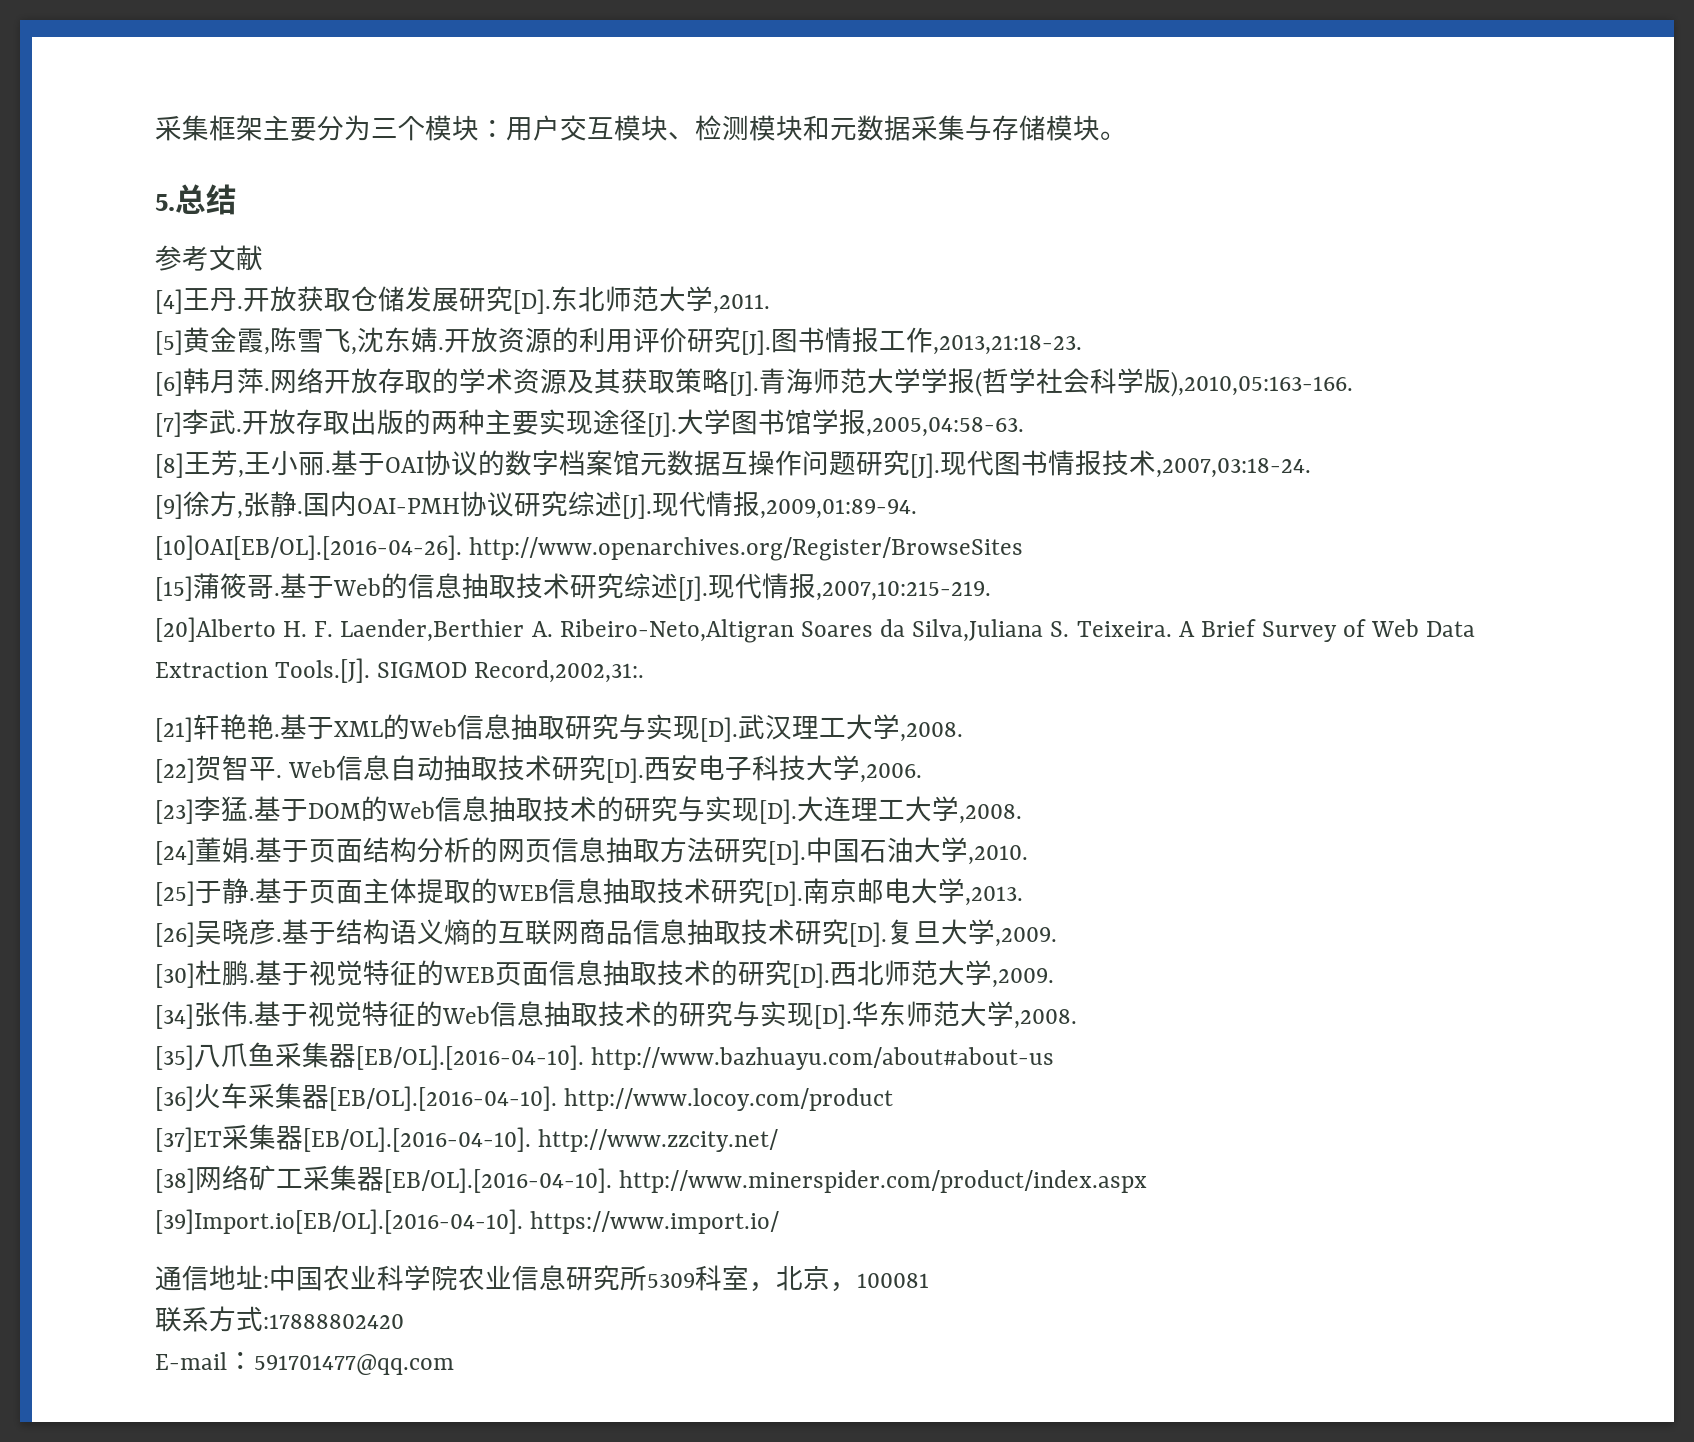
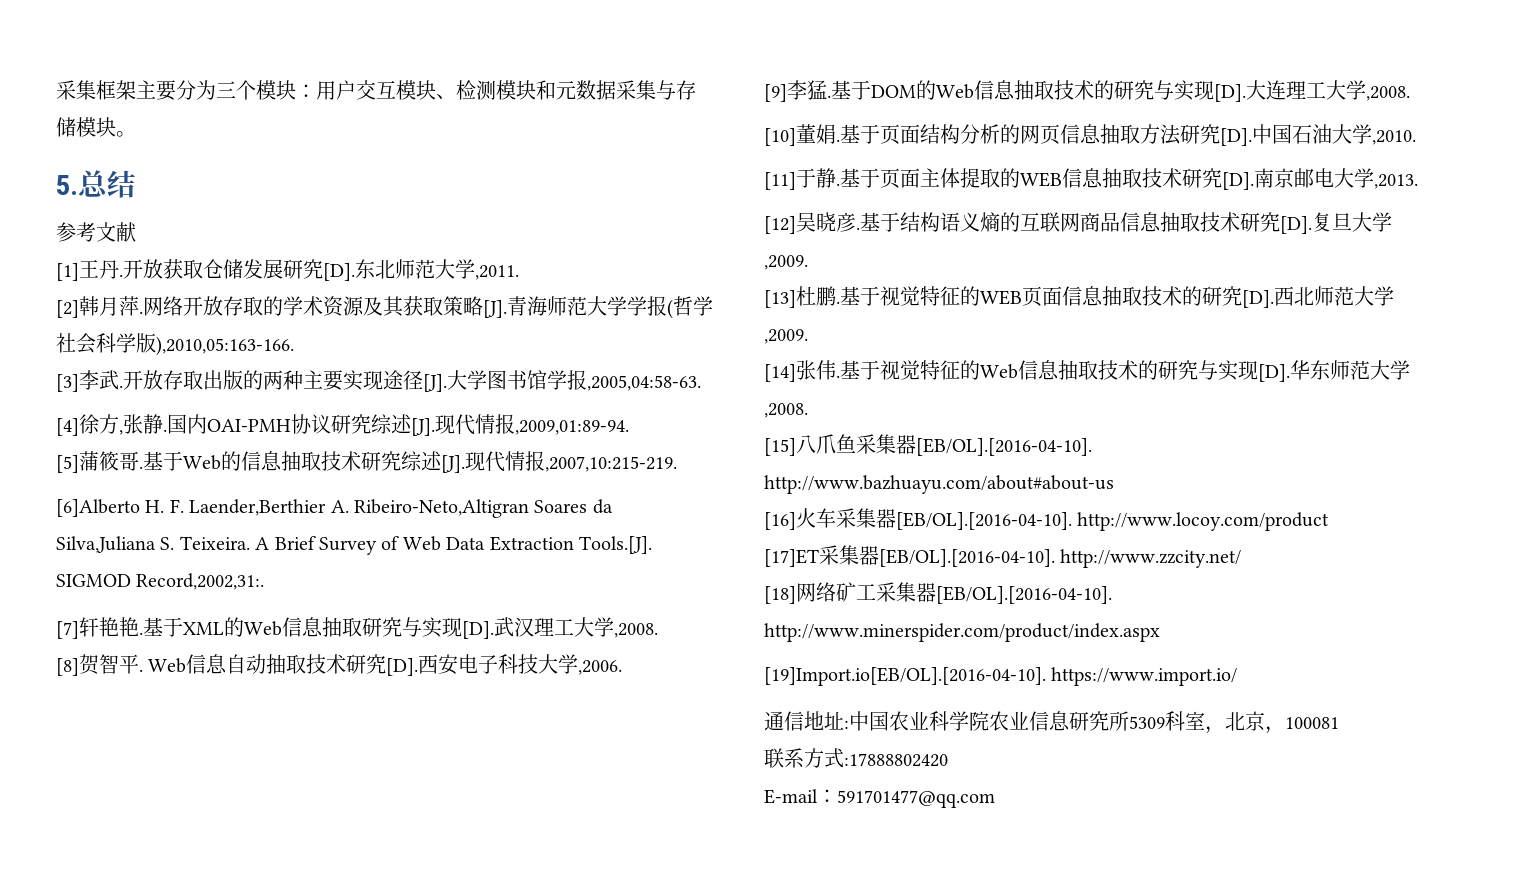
[155,289,183,314] [4] -> [56,263,79,281] [1]
[155,327,1082,355] [155,371,183,396] [5]黄金霞,陈雪飞,沈东婧.开放资源的利用评价研究[J].图书情报工作,2013,21:18-23. // [6] -> [56,300,79,318] [2]
[155,412,182,437] [7] -> [56,374,79,392] [3]
[155,450,1311,478] [155,494,183,519] [8]王芳,王小丽.基于OAI协议的数字档案馆元数据互操作问题研究[J].现代图书情报技术,2007,03:18-24. // [9] -> [56,418,79,436] [4]
[155,535,1024,561] [155,576,193,601] [10]OAI[EB/OL].[2016-04-26]. http://www.openarchives.org/Register/BrowseSites // [15] -> [56,455,79,473] [5]
[155,617,276,642] [20]Alberto -> [56,499,140,517] [6]Alberto
[155,717,193,742] [21] -> [56,621,79,639] [7]
[155,758,195,783] [22] -> [56,658,79,676] [8]
[155,799,194,824] [23] -> [764,84,787,102] [9]
[155,840,195,865] [24] -> [764,128,796,146] [10]
[155,881,195,906] [25] -> [764,172,796,190] [11]
[155,922,195,947] [26] -> [764,216,796,234] [12]
[155,963,195,988] [30] -> [764,290,796,308] [13]
[155,1004,194,1029] [34] -> [764,364,796,382] [14]
[155,1045,194,1070] [35] -> [764,438,796,456] [15]
[155,1086,194,1111] [36] -> [764,512,796,530] [16]
[155,1127,222,1152] [37]ET -> [764,549,819,567] [17]ET
[155,1168,195,1193] [38] -> [764,586,796,604] [18]
[155,1209,523,1234] [39]Import.io[EB/OL].[2016-04-10]. -> [764,667,1046,686] [19]Import.io[EB/OL].[2016-04-10].

